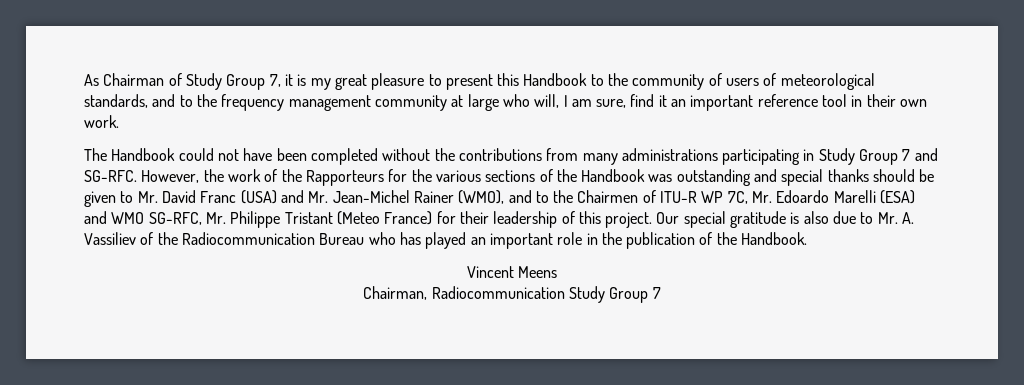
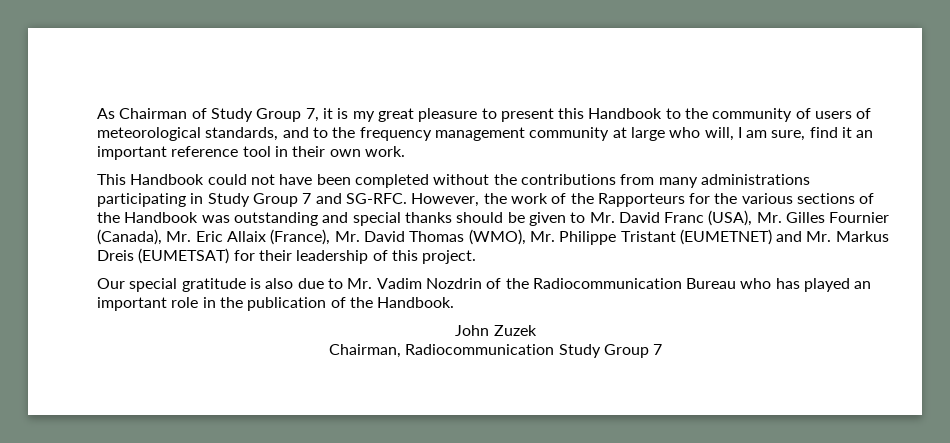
[84,148,107,161] The -> [97,174,126,185] This
[240,190,916,204] [84,211,433,228] (USA) and Mr. Jean-Michel Rainer (WMO), and to the Chairmen of ITU-R WP 7C, Mr. Edoardo Marelli (ESA) and WMO SG-RFC, Mr. Philippe Tristant (Meteo France) -> [708,210,890,226] [97,229,889,245] [97,248,230,264] (USA), Mr. Gilles Fournier (Canada), Mr. Eric Allaix (France), Mr. David Thomas (WMO), Mr. Philippe Tristant (EUMETNET) and Mr. Markus Dreis (EUMETSAT)
(653, 220) none -> (477, 257) //
[902,212,915,224] [84,232,136,245] A. Vassiliev -> [376,278,482,289] Vadim Nozdrin
[466,266,558,278] Vincent Meens -> [455,325,537,336] John Zuzek

